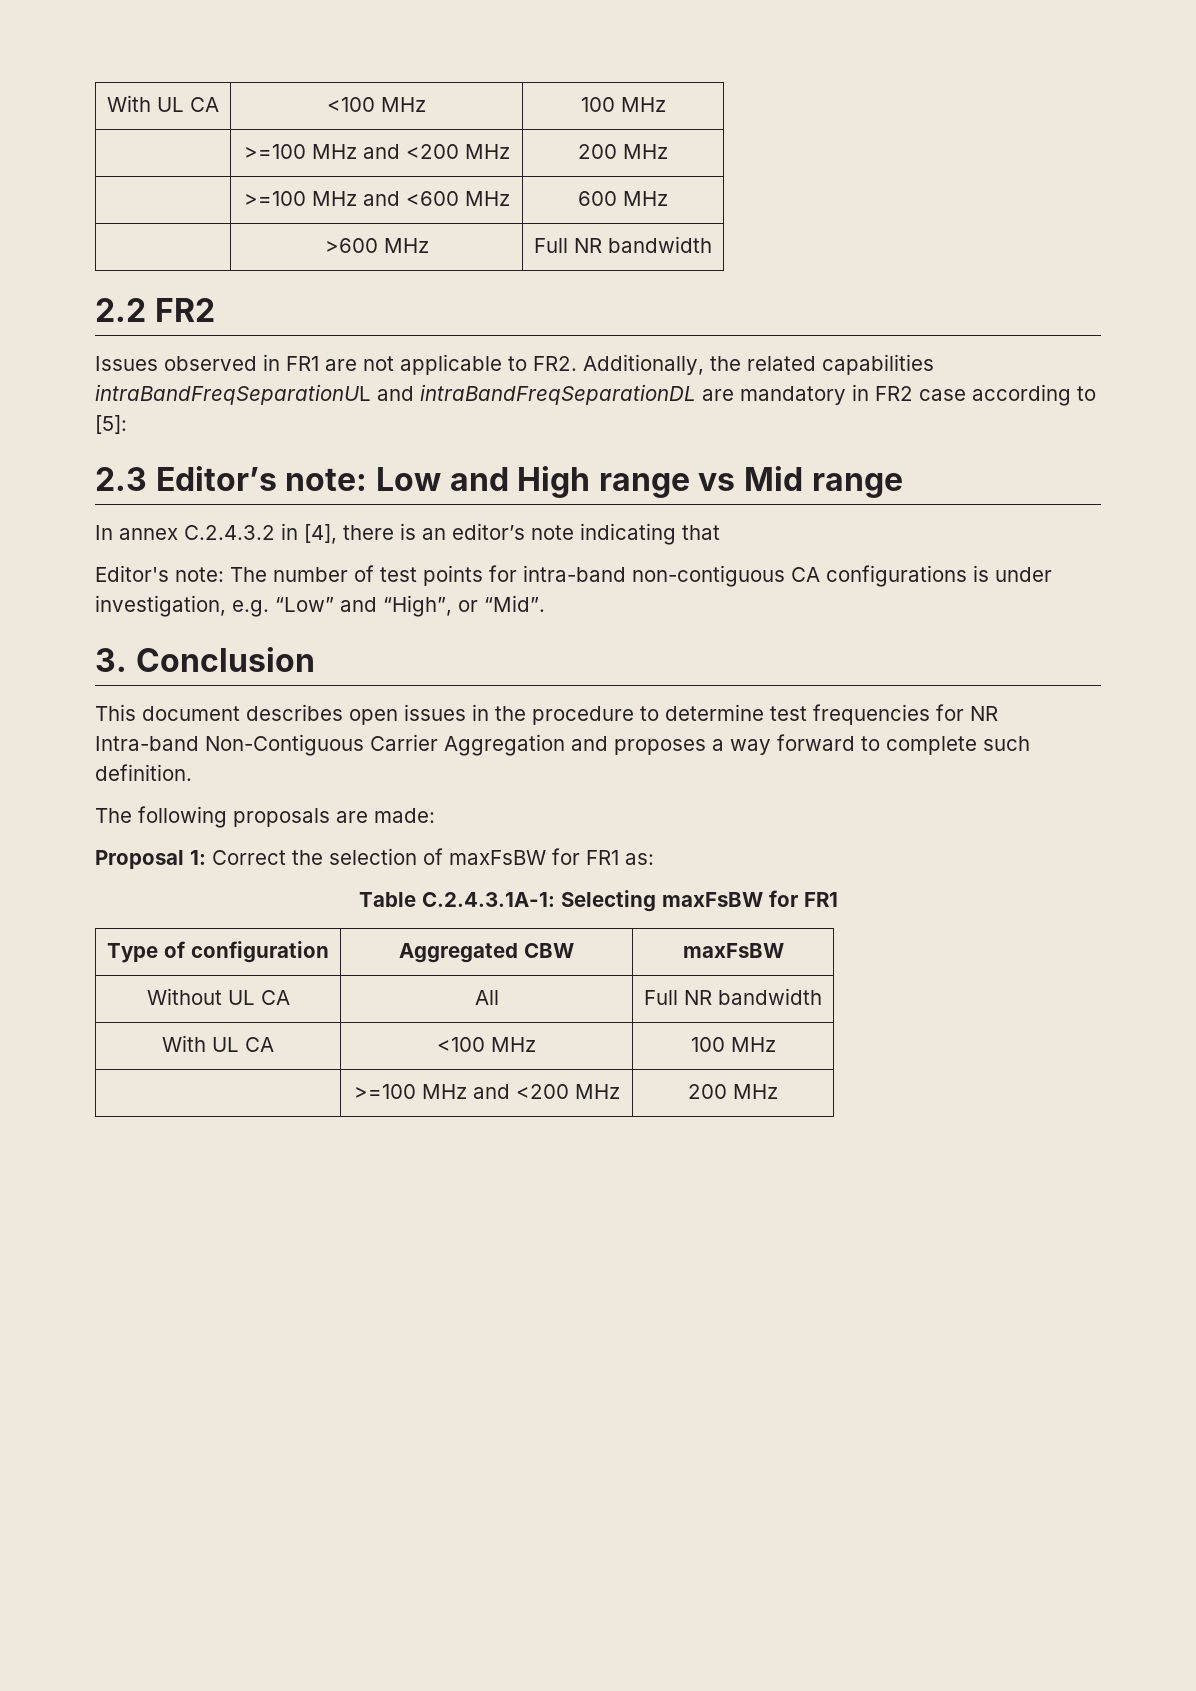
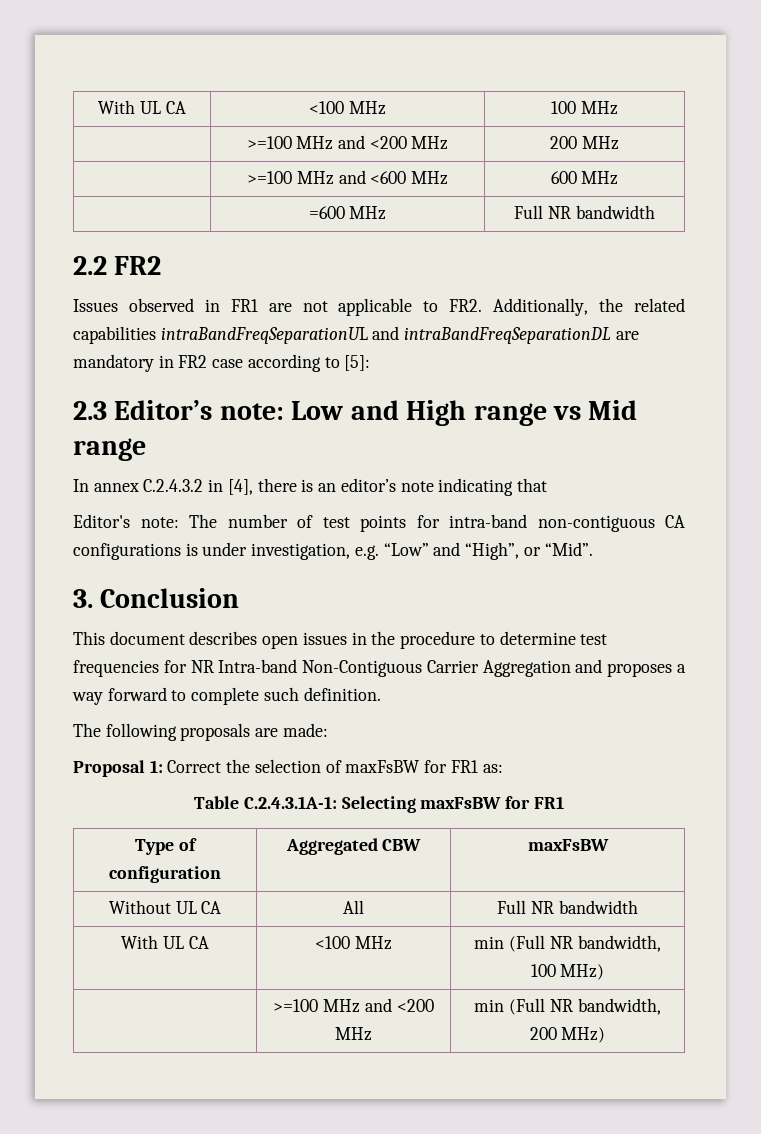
[324,238,378,253] >600 -> [308,206,345,219] =600
[690,1037,776,1052] [353,1084,620,1099] [688,1084,778,1099] 100 MHz // | >=100 MHz and <200 MHz | 200 MHz -> [474,935,661,952] [530,964,605,980] [273,998,434,1013] [335,1027,372,1041] [474,998,661,1015] [529,1027,606,1043] min (Full NR bandwidth, 100 MHz) // | >=100 MHz and <200 MHz | min (Full NR bandwidth, 200 MHz)

